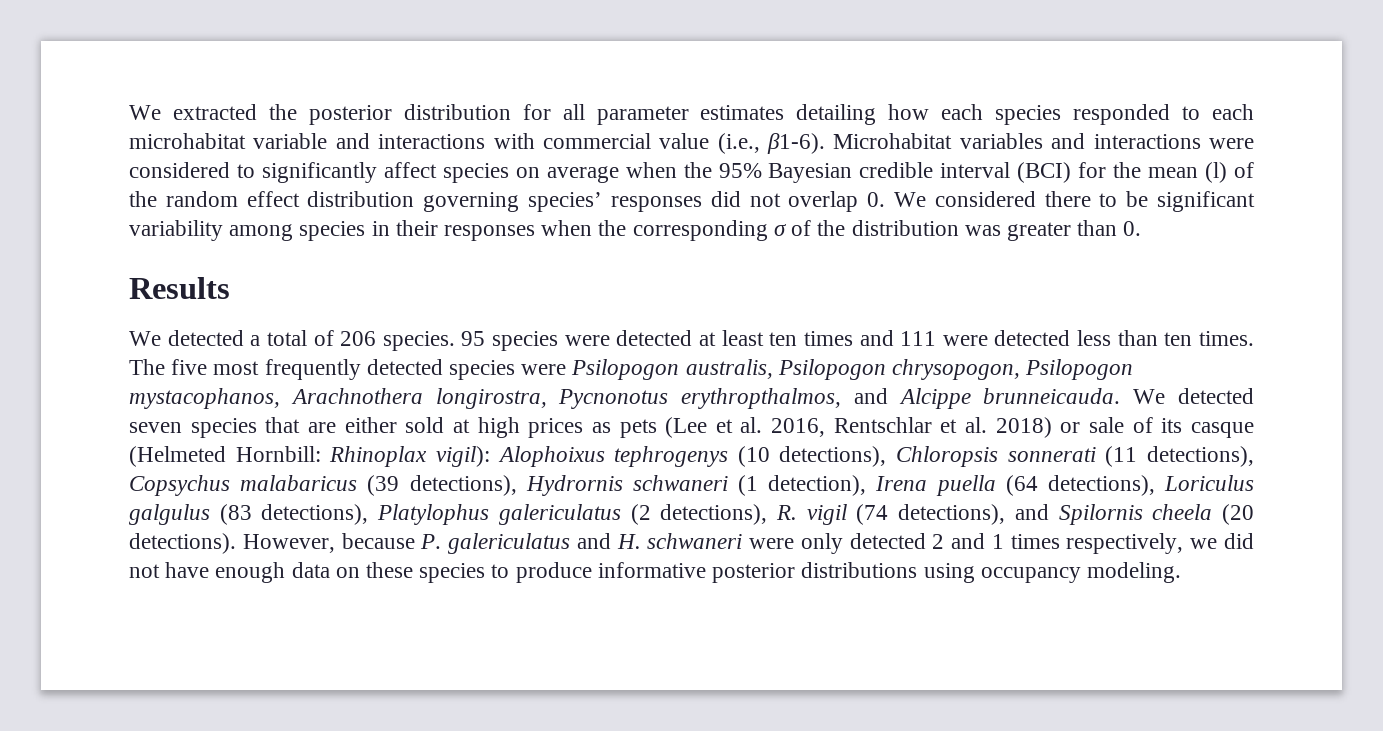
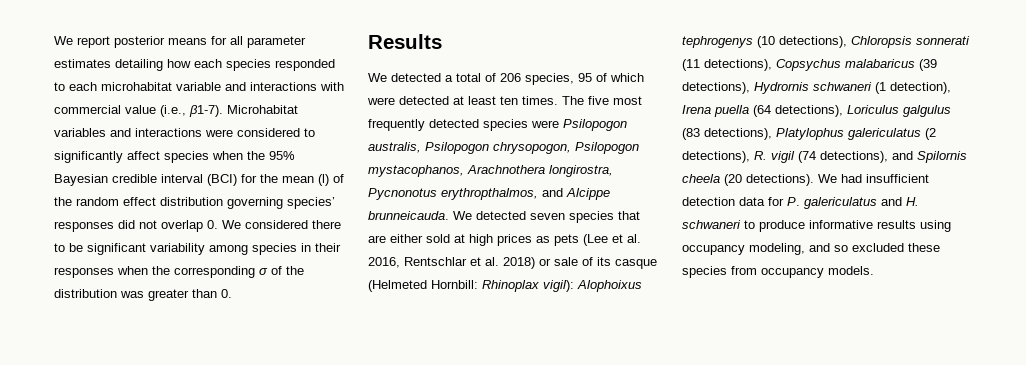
[129,104,511,125] We extracted the posterior distribution -> [54,36,207,48] We report posterior means
[767,133,826,154] β1-6). -> [189,105,223,117] β1-7).
[515,166,619,183] on average -> (209, 157) none
[382,331,559,351] species. 95 species -> [525,73,644,85] species, 95 of which
[803,330,1193,346] times and 111 were detected less than ten -> (518, 100) none
[242,533,415,553] However, because -> [818,174,929,183] [682,197,784,206] We had insufficient detection data for
[749,533,1254,554] [129,562,1181,583] were only detected 2 and 1 times respectively, we did not have enough data on these species to produce informative posterior distributions using occupancy modeling. -> [744,220,951,232] [682,243,940,255] [682,266,874,278] to produce informative results using occupancy modeling, and so excluded these species from occupancy models.

